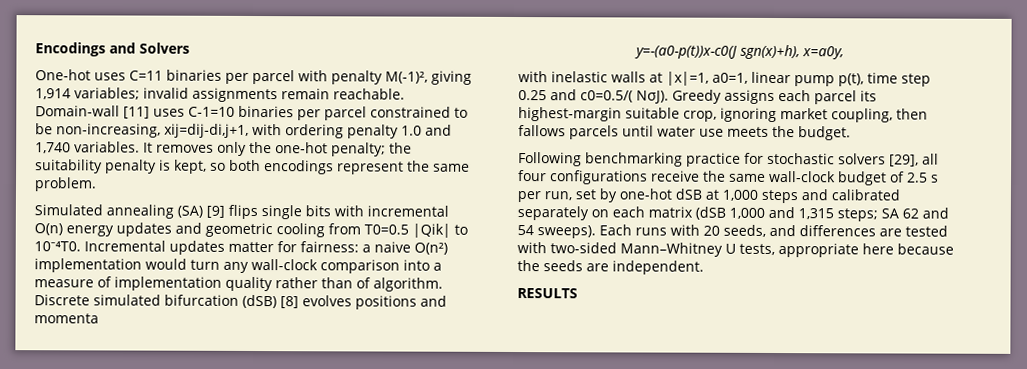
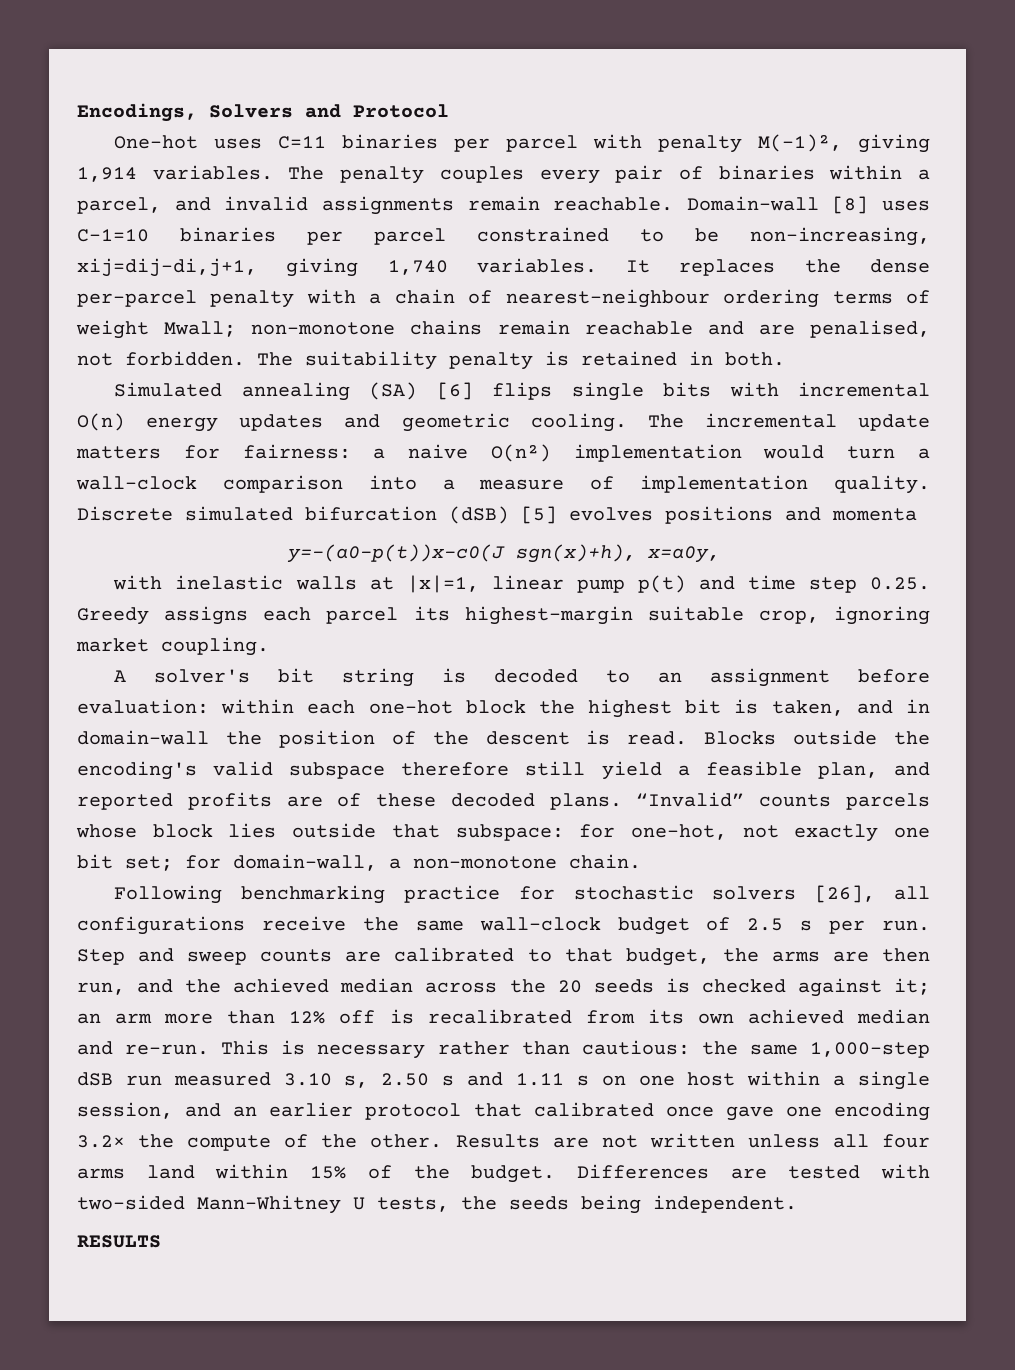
[35,42,190,57] Encodings and Solvers -> [77,103,449,122] Encodings, Solvers and Protocol
[74,87,140,100] variables; -> [152,165,931,184] [77,197,211,214] variables. The penalty couples every pair of binaries within a parcel, and
[123,106,150,119] [11] -> [832,196,869,214] [8]
[252,123,452,139] [35,141,412,157] [35,159,470,175] [34,177,97,192] with ordering penalty 1.0 and 1,740 variables. It removes only the one-hot penalty; the suitability penalty is kept, so both encodings represent the same problem. -> [286,258,931,277] [77,289,931,308] [76,320,930,339] [77,351,785,370] giving 1,740 variables. It replaces the dense per-parcel penalty with a chain of nearest-neighbour ordering terms of weight Mwall; non-monotone chains remain reachable and are penalised, not forbidden. The suitability penalty is retained in both.
[206,205,225,218] [9] -> [436,382,473,400] [6]
[276,223,468,238] [34,240,274,255] cooling from T0=0.5 |Qik| to 10⁻⁴T0. Incremental updates matter -> [530,413,930,432] [76,446,161,459] cooling. The incremental update matters
[223,261,249,273] any -> [918,448,931,459] a
[225,276,443,292] quality rather than of algorithm. -> [834,475,930,494] quality.
[280,296,299,309] [8] -> [521,506,557,524] [5]
[712,72,748,84] a0=1, -> (479, 584) none
[838,72,931,87] [518,89,669,104] p(t), time step 0.25 and c0=0.5/( NσJ). -> [637,575,930,593] p(t) and time step 0.25.
[831,108,928,123] [518,125,851,141] coupling, then fallows parcels until water use meets the budget. -> [161,637,269,656] [114,668,931,687] [77,699,930,718] [77,730,930,748] [77,761,930,780] [77,792,931,810] [76,823,931,842] [77,854,641,871] coupling. // A solver's bit string is decoded to an assignment before evaluation: within each one-hot block the highest bit is taken, and in domain-wall the position of the descent is read. Blocks outside the encoding's valid subspace therefore still yield a feasible plan, and reported profits are of these decoded plans. “Invalid” counts parcels whose block lies outside that subspace: for one-hot, not exactly one bit set; for domain-wall, a non-monotone chain.
[889,153,939,167] [518,170,547,182] [29], all four -> [815,885,930,903] [26], all
[544,188,900,204] [517,206,949,222] [517,224,876,239] run, set by one-hot dSB at 1,000 steps and calibrated separately on each matrix (dSB 1,000 and 1,315 steps; SA 62 and 54 sweeps). Each runs with 20 seeds, and differences -> [881,920,930,931] [77,947,931,966] [77,978,931,997] [77,1009,931,1024] [77,1040,931,1059] [77,1071,931,1090] [77,1102,931,1121] [77,1133,931,1151] [77,1164,709,1183] run. Step and sweep counts are calibrated to that budget, the arms are then run, and the achieved median across the 20 seeds is checked against it; an arm more than 12% off is recalibrated from its own achieved median and re-run. This is necessary rather than cautious: the same 1,000-step dSB run measured 3.10 s, 2.50 s and 1.11 s on one host within a single session, and an earlier protocol that calibrated once gave one encoding 3.2× the compute of the other. Results are not written unless all four arms land within 15% of the budget. Differences
[778,243,954,258] appropriate here because -> (449, 1204) none
[586,263,609,272] are -> [581,1195,641,1214] being

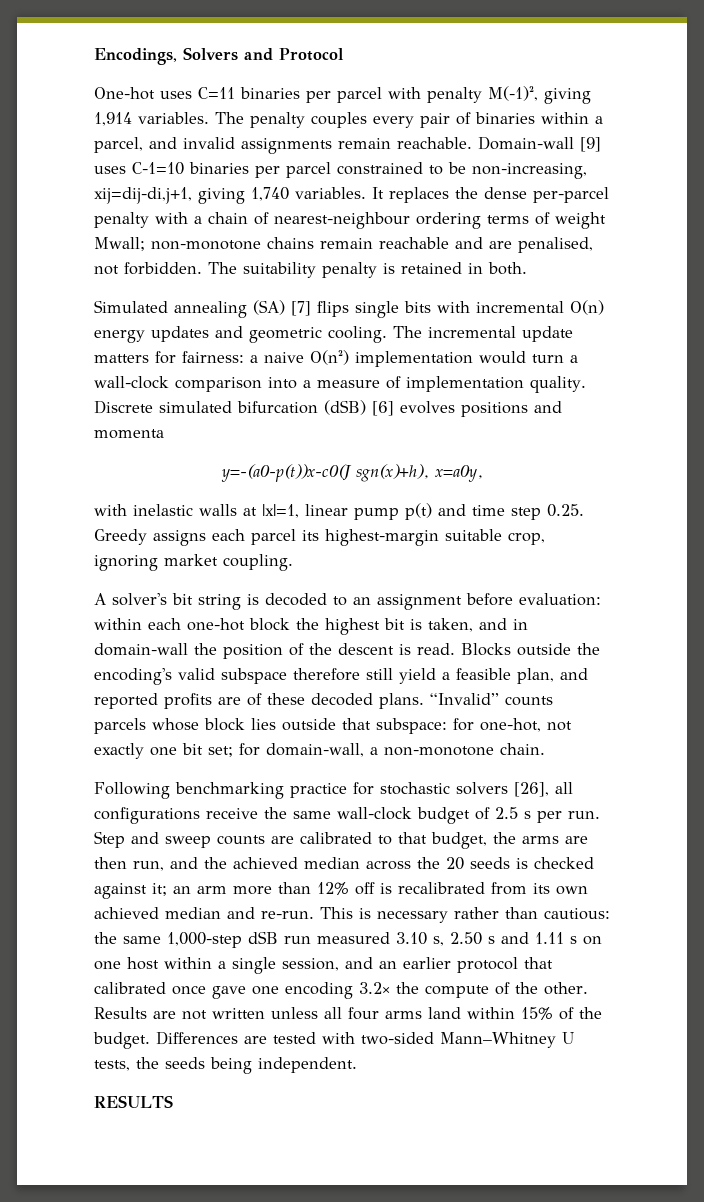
[832,196,869,214] [8] -> [580,137,601,152] [9]
[436,382,473,400] [6] -> [291,301,311,316] [7]
[521,506,557,524] [5] -> [372,401,394,416] [6]

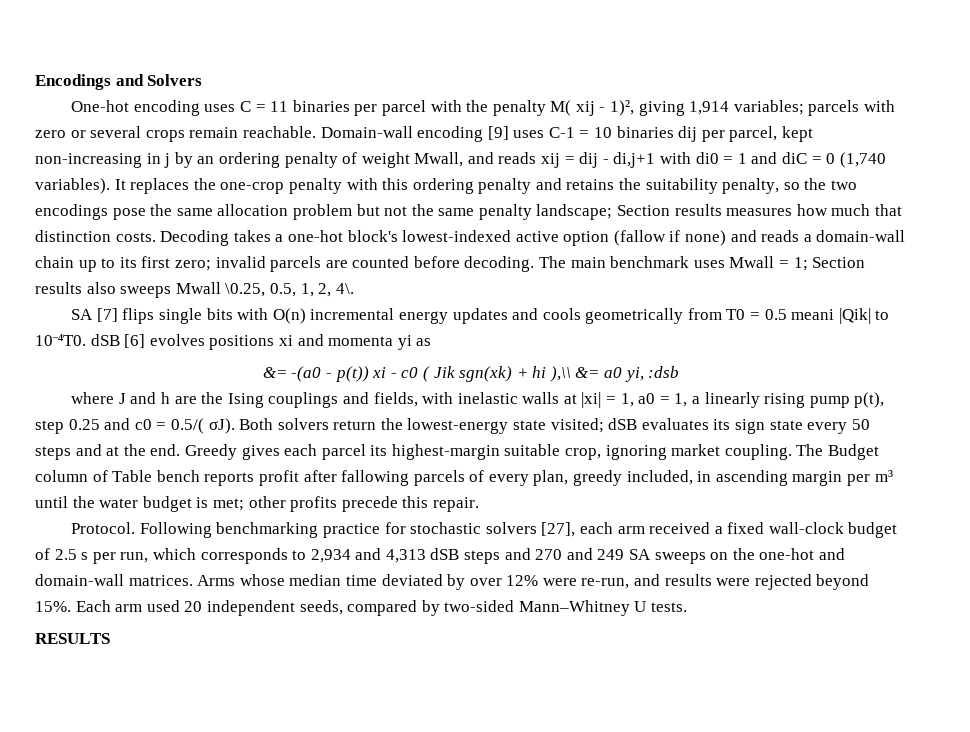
[94,48,177,65] Encodings, -> [35,74,144,90] Encodings and
[244,48,344,61] and Protocol -> (203, 80) none
[160,85,591,104] [94,112,603,128] [94,137,332,154] uses C=11 binaries per parcel with penalty M(-1)², giving 1,914 variables. The penalty couples every pair of binaries within a parcel, and invalid assignments -> [133,100,895,116] [35,126,185,142] encoding uses C = 11 binaries per parcel with the penalty M( xij - 1)², giving 1,914 variables; parcels with zero or several crops
(574, 143) none -> [417,126,484,142] encoding
[132,162,587,179] [94,187,609,204] [94,212,606,229] [94,237,593,253] [94,262,527,278] [94,300,285,318] C-1=10 binaries per parcel constrained to be non-increasing, xij=dij-di,j+1, giving 1,740 variables. It replaces the dense per-parcel penalty with a chain of nearest-neighbour ordering terms of weight Mwall; non-monotone chains remain reachable and are penalised, not forbidden. The suitability penalty is retained in both. // Simulated annealing (SA) -> [548,126,814,142] [35,152,886,168] [35,178,858,194] [35,204,903,220] [35,230,906,246] [35,256,866,272] [35,282,354,298] [71,309,94,320] C-1 = 10 binaries dij per parcel, kept non-increasing in j by an ordering penalty of weight Mwall, and reads xij = dij - di,j+1 with di0 = 1 and diC = 0 (1,740 variables). It replaces the one-crop penalty with this ordering penalty and retains the suitability penalty, so the two encodings pose the same allocation problem but not the same penalty landscape; Section results measures how much that distinction costs. Decoding takes a one-hot block's lowest-indexed active option (fallow if none) and reads a domain-wall chain up to its first zero; invalid parcels are counted before decoding. The main benchmark uses Mwall = 1; Section results also sweeps Mwall \0.25, 0.5, 1, 2, 4\. // SA
[476,300,604,315] incremental O(n) -> [272,308,395,324] O(n) incremental
[249,326,573,343] [94,349,578,367] [94,376,586,393] [94,400,366,415] geometric cooling. The incremental update matters for fairness: a naive O(n²) implementation would turn a wall-clock comparison into a measure of implementation quality. Discrete simulated bifurcation (dSB) -> [542,308,890,324] [35,334,120,346] cools geometrically from T0 = 0.5 meani |Qik| to 10⁻⁴T0. dSB
(528, 409) none -> [278,335,293,346] xi
[220,464,483,482] [94,503,584,520] [94,529,206,546] // y=-(a0-p(t))x-c0(J sgn(x)+h), x=a0y, // with inelastic walls at |x|=1, linear pump p(t) and time step 0.25. Greedy assigns -> [397,335,432,350] [262,366,680,382] [71,392,885,408] [35,418,870,434] [35,444,280,460] yi as // &= -(a0 - p(t)) xi - c0 ( Jik sgn(xk) + hi ),\\ &= a0 yi, :dsb // where J and h are the Ising couplings and fields, with inelastic walls at |xi| = 1, a0 = 1, a linearly rising pump p(t), step 0.25 and c0 = 0.5/( σJ). Both solvers return the lowest-energy state visited; dSB evaluates its sign state every 50 steps and at the end. Greedy gives
[94,593,601,610] [94,618,528,635] [94,643,600,659] [94,668,588,685] [94,693,553,709] [94,718,572,734] [94,743,545,759] // A solver's bit string is decoded to an assignment before evaluation: within each one-hot block the highest bit is taken, and in domain-wall the position of the descent is read. Blocks outside the encoding's valid subspace therefore still yield a feasible plan, and reported profits are of these decoded plans. “Invalid” counts parcels whose block lies outside that subspace: for one-hot, not exactly one bit set; for domain-wall, a non-monotone chain. // -> [796,444,880,460] [35,470,893,486] [35,496,479,512] [71,522,136,534] The Budget column of Table bench reports profit after fallowing parcels of every plan, greedy included, in ascending margin per m³ until the water budget is met; other profits precede this repair. // Protocol.
[514,782,573,797] [94,807,331,824] [26], all configurations receive the same -> [541,522,765,537] [27], each arm received a fixed
[568,811,600,819] [94,831,588,849] [94,857,594,871] [94,882,588,899] [94,907,610,923] [94,931,602,948] [94,957,553,974] [94,982,588,999] [94,1007,602,1020] [93,1031,574,1049] [94,1057,357,1074] run. Step and sweep counts are calibrated to that budget, the arms are then run, and the achieved median across the 20 seeds is checked against it; an arm more than 12% off is recalibrated from its own achieved median and re-run. This is necessary rather than cautious: the same 1,000-step dSB run measured 3.10 s, 2.50 s and 1.11 s on one host within a single session, and an earlier protocol that calibrated once gave one encoding 3.2× the compute of the other. Results are not written unless all four arms land within 15% of the budget. Differences are tested with two-sided Mann–Whitney U tests, the seeds being independent. -> [120,548,845,564] [35,574,870,590] [35,600,688,616] run, which corresponds to 2,934 and 4,313 dSB steps and 270 and 249 SA sweeps on the one-hot and domain-wall matrices. Arms whose median time deviated by over 12% were re-run, and results were rejected beyond 15%. Each arm used 20 independent seeds, compared by two-sided Mann–Whitney U tests.

